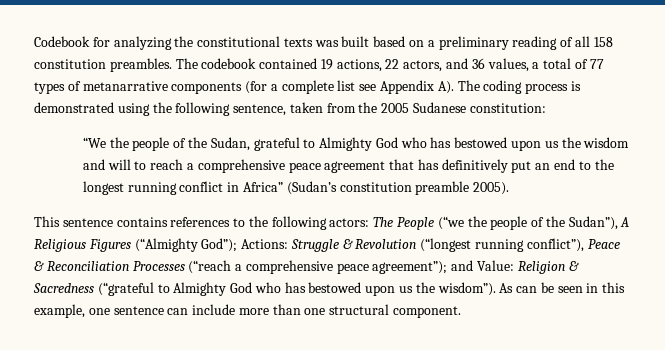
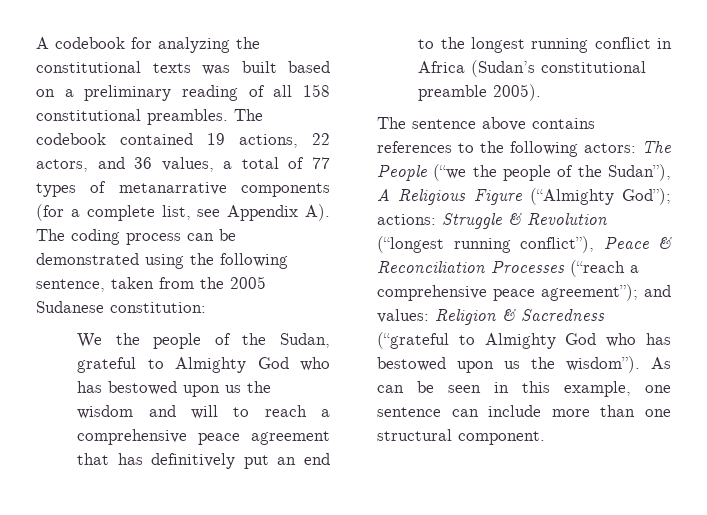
[34,36,90,47] Codebook -> [36,37,125,49] A codebook
[34,59,106,69] constitution -> [36,109,141,121] constitutional
[337,80,356,91] list -> [161,205,191,220] list,
[570,81,581,91] is -> [187,229,236,241] can be
[82,137,106,148] “We -> [77,333,103,348] We
[242,181,412,195] Africa” (Sudan’s constitution -> [418,60,647,77] Africa (Sudan’s constitutional
[34,216,113,227] This sentence -> [377,117,526,131] The sentence above
[88,239,131,252] Figures -> [473,189,522,205] Figure
[241,239,289,249] Actions: -> [377,214,436,225] actions:
[477,260,515,271] Value: -> [377,309,429,323] values:

